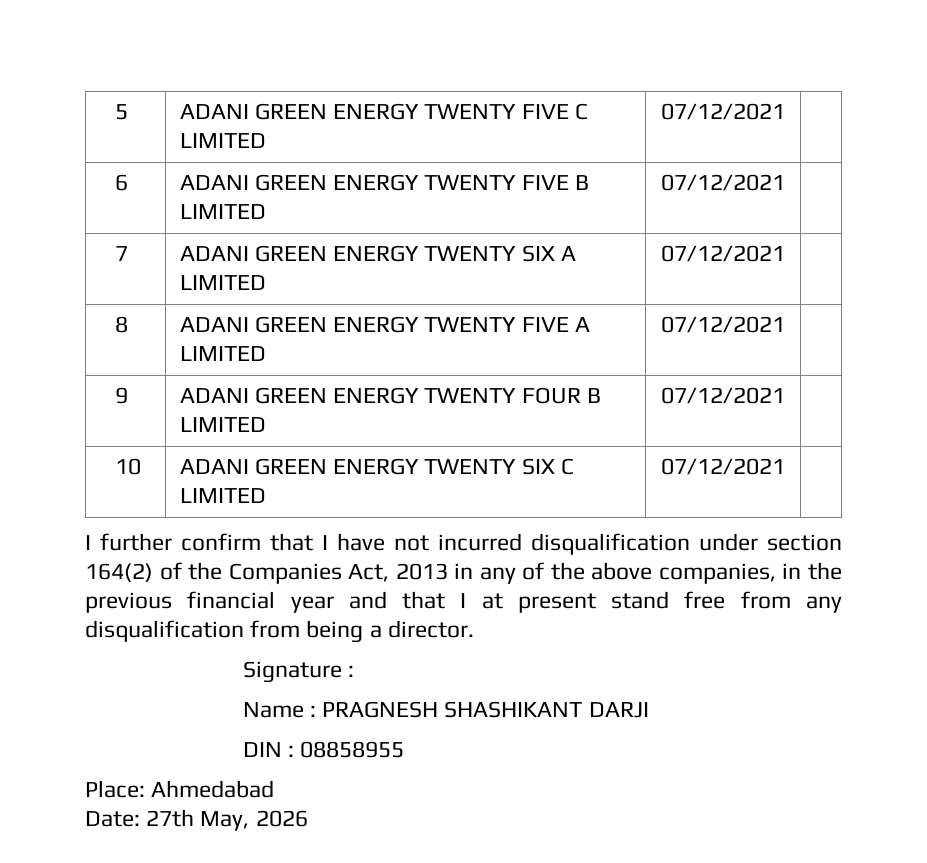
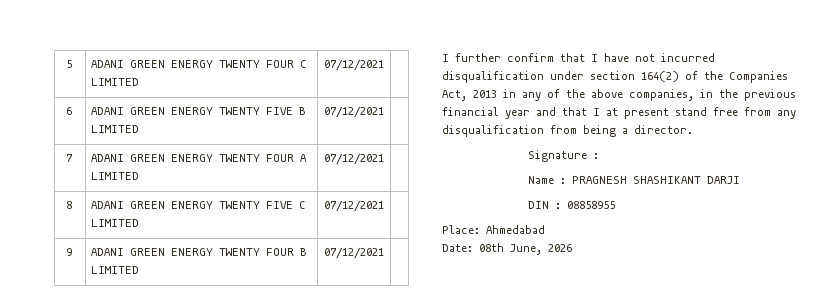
[521,104,569,119] FIVE -> [265,60,294,68] FOUR
[521,245,555,262] SIX -> [265,154,294,162] FOUR
[574,317,590,332] A -> [298,201,306,209] C
[115,458,142,475] [179,458,574,475] [179,488,266,503] [661,458,785,475] // 10 | ADANI GREEN ENERGY TWENTY SIX C LIMITED | 07/12/2021 | -> (384, 253) none
[146,809,250,831] 27th May, -> [479,243,542,255] 08th June,

